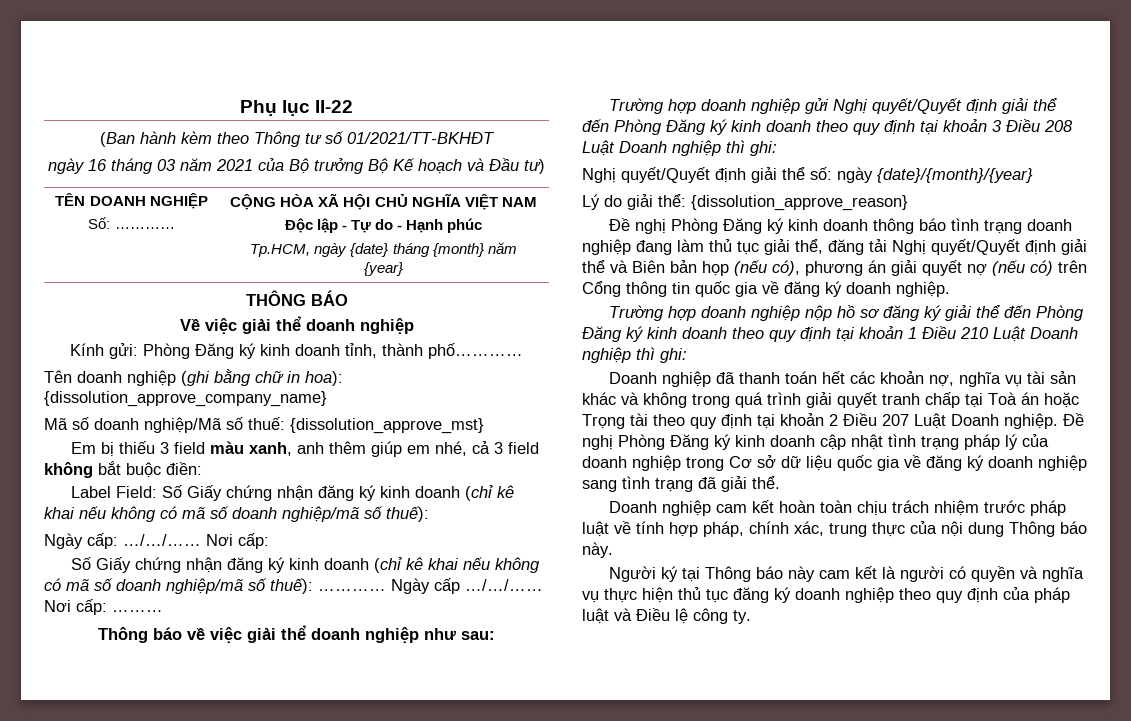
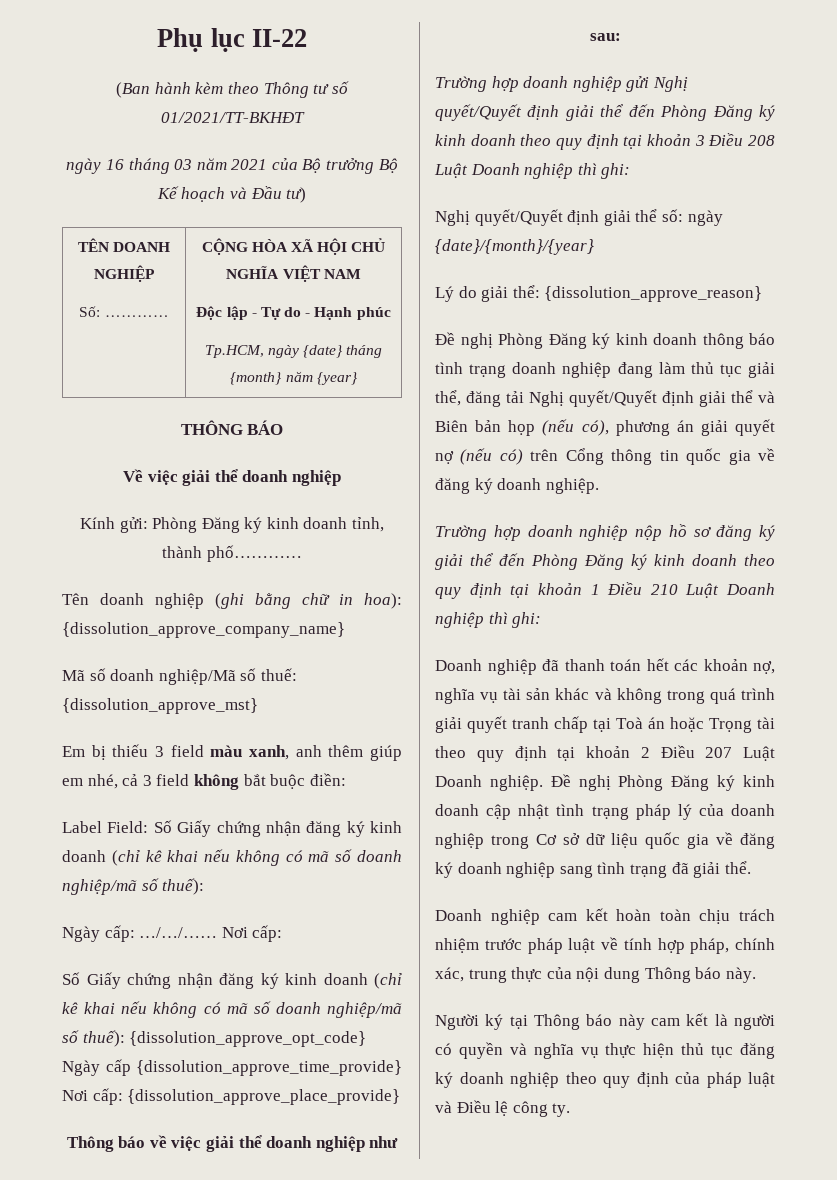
[318,589,386,591] ………… -> [129,1031,367,1047] {dissolution_approve_opt_code}
[465,579,543,591] [44,599,163,615] …/…/…… Nơi cấp: ……… -> [136,1060,403,1076] [62,1088,401,1105] {dissolution_approve_time_provide} Nơi cấp: {dissolution_approve_place_provide}

